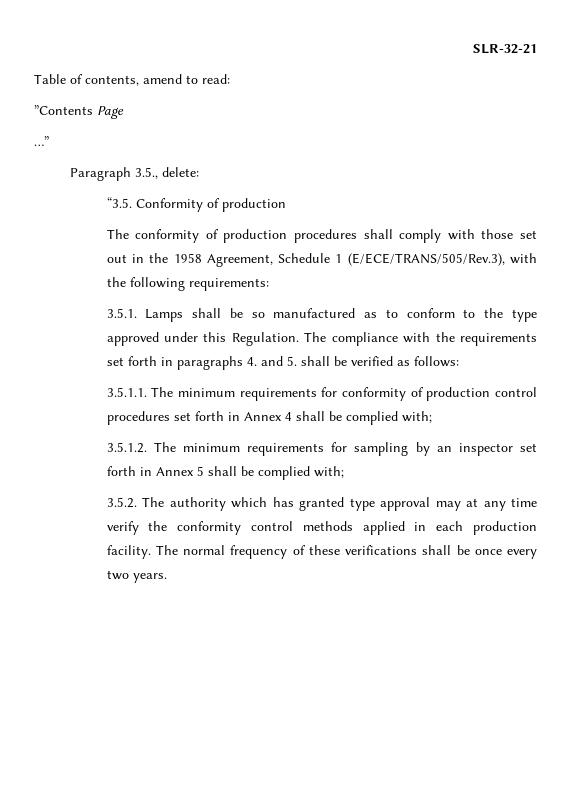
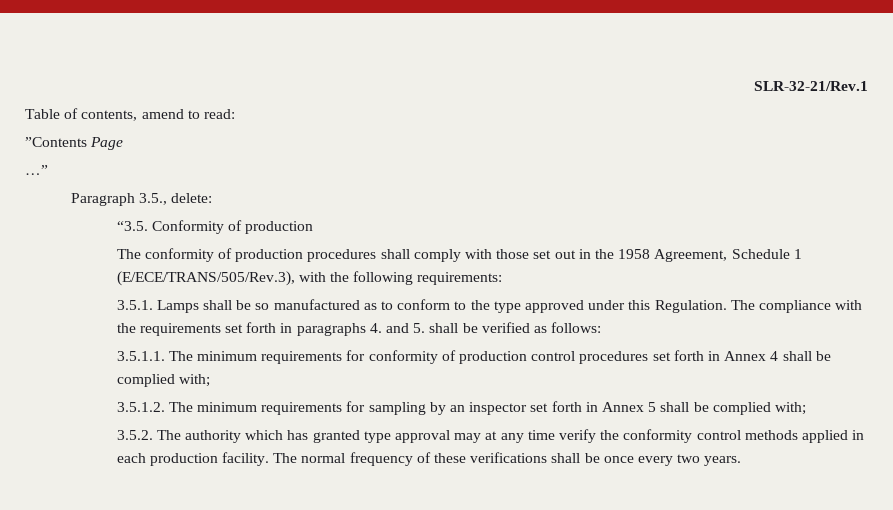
[473,44,537,54] SLR-32-21 -> [754,81,868,91] SLR-32-21/Rev.1

